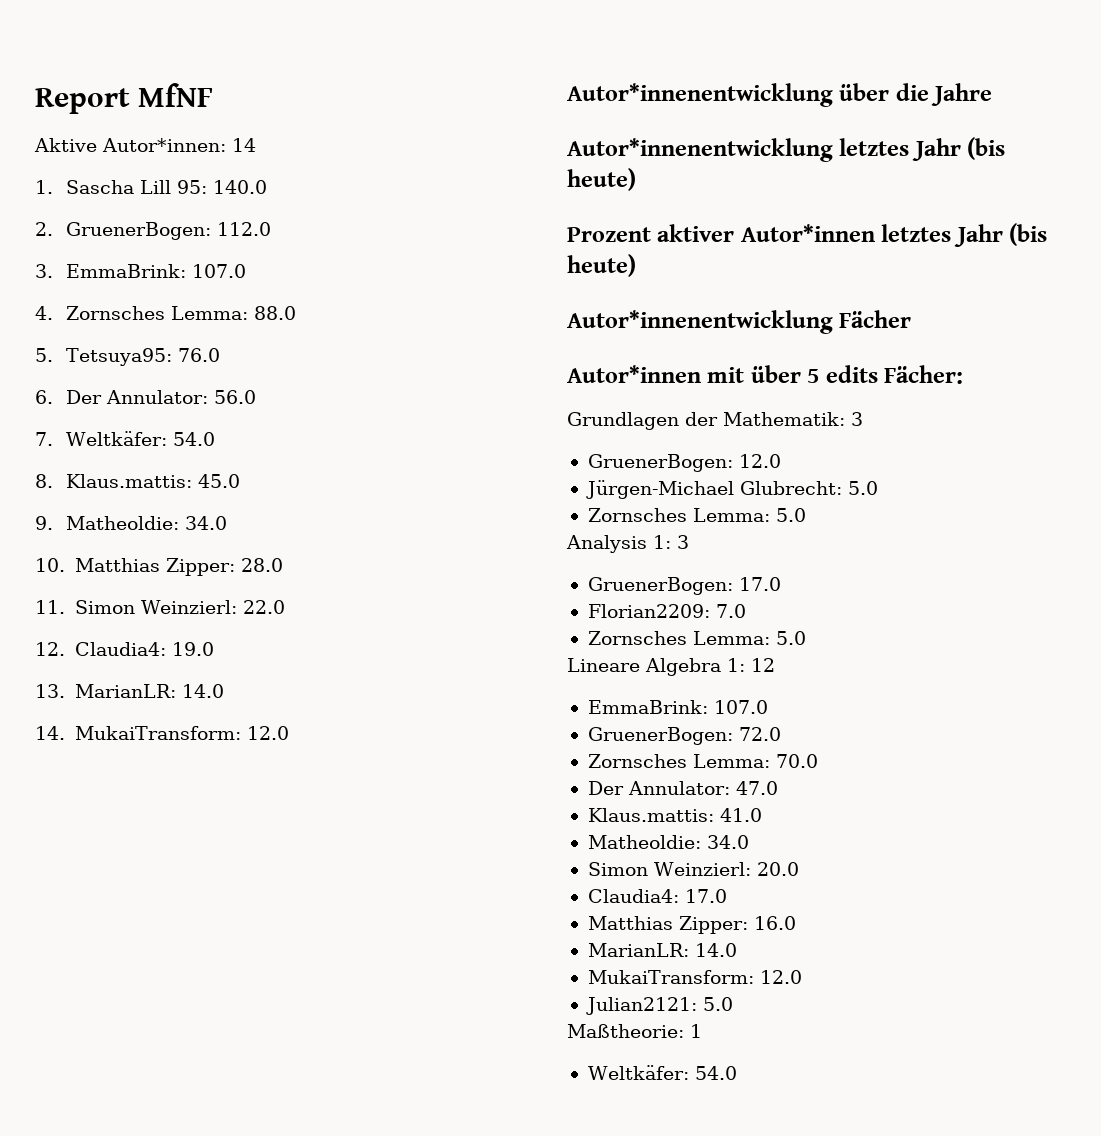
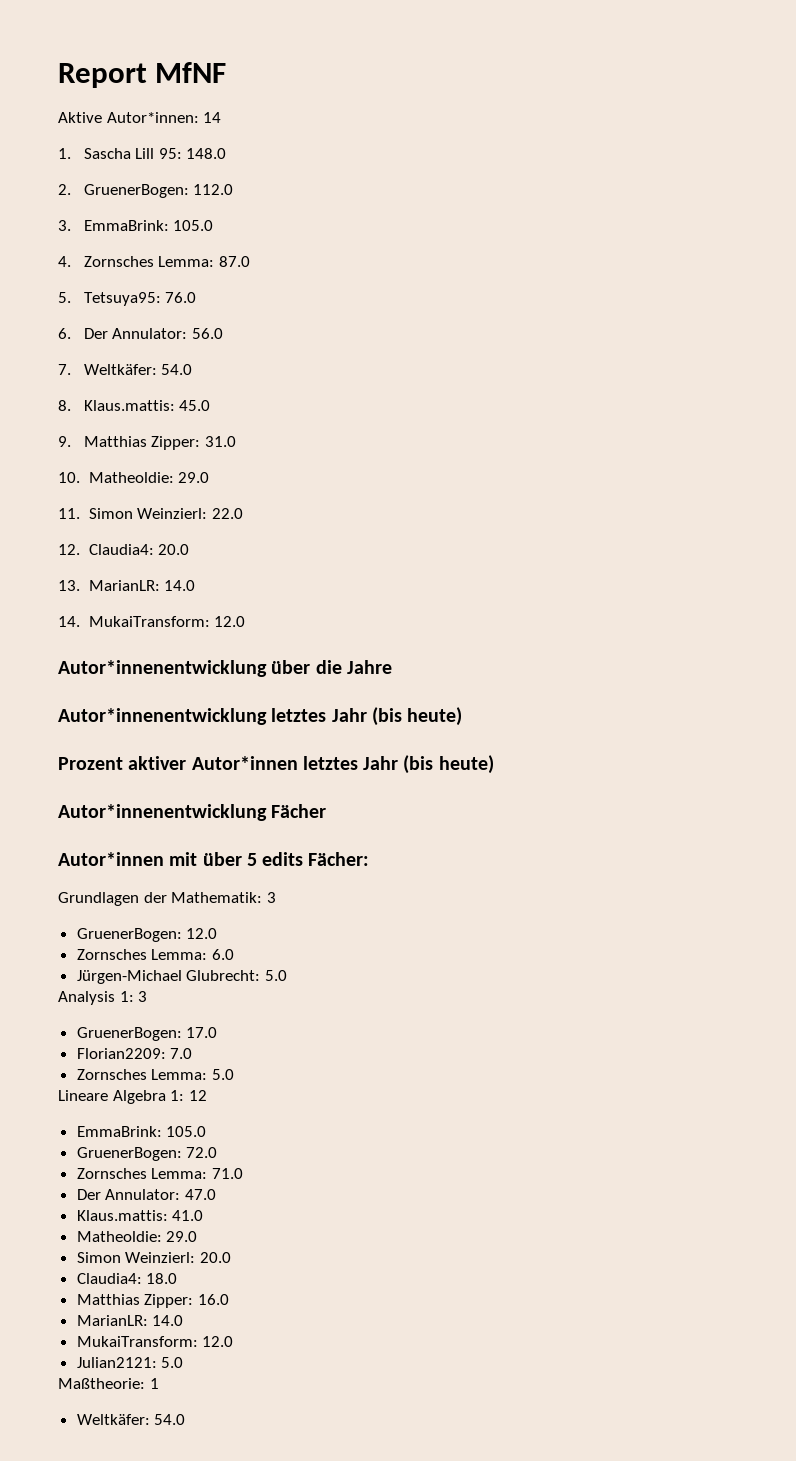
[212,180,267,194] 140.0 -> [186,148,227,159] 148.0
[191,264,246,278] 107.0 -> [173,220,214,231] 105.0
[253,306,296,320] 88.0 -> [218,256,250,267] 87.0
[65,516,227,530] [35,558,283,576] Matheoldie: 34.0 // 10. Matthias Zipper: 28.0 -> [83,436,236,450] [58,472,210,483] Matthias Zipper: 31.0 // 10. Matheoldie: 29.0
[171,642,214,656] 19.0 -> [158,544,190,555] 20.0
(781, 461) none -> [76,949,234,960] // Zornsches Lemma: 6.0
[587,508,806,522] // Zornsches Lemma: 5.0 -> (287, 975) none
[713,700,768,714] 107.0 -> [166,1126,207,1137] 105.0
[775,754,818,768] 70.0 -> [211,1168,243,1179] 71.0
[706,835,749,849] 34.0 -> [166,1231,198,1242] 29.0
[684,889,727,903] 17.0 -> [146,1273,178,1284] 18.0

